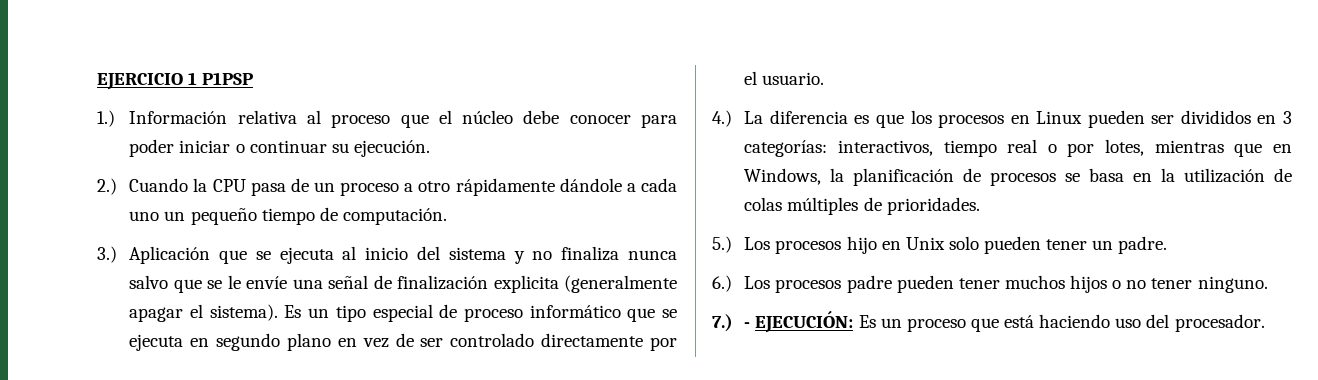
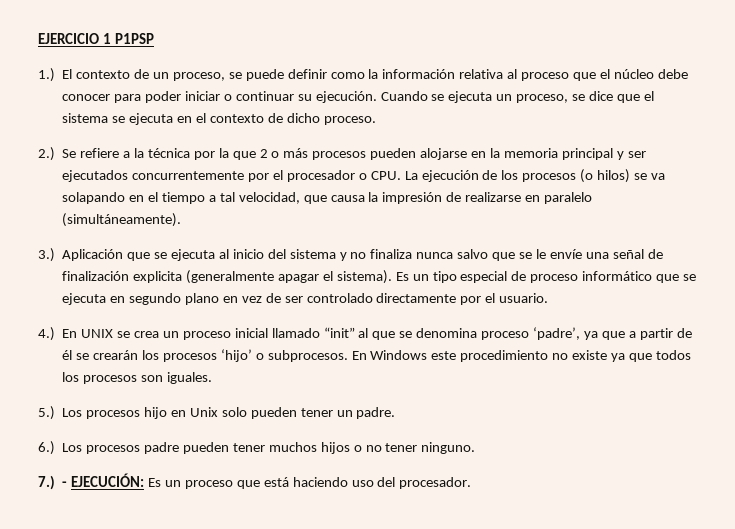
[129,111,228,124] Información -> [62,69,456,81] El contexto de un proceso, se puede definir como la información
[97,178,677,196] [129,207,447,225] // 2.) Cuando la CPU pasa de un proceso a otro rápidamente dándole a cada uno un pequeño tiempo de computación. -> [380,91,654,103] [62,113,376,125] [38,147,646,161] [62,169,665,183] [62,192,593,204] [62,213,182,227] Cuando se ejecuta un proceso, se dice que el sistema se ejecuta en el contexto de dicho proceso. // 2.) Se refiere a la técnica por la que 2 o más procesos pueden alojarse en la memoria principal y ser ejecutados concurrentemente por el procesador o CPU. La ejecución de los procesos (o hilos) se va solapando en el tiempo a tal velocidad, que causa la impresión de realizarse en paralelo (simultáneamente).
[744,110,1292,128] [744,139,1292,157] [744,168,1292,186] [744,197,980,215] La diferencia es que los procesos en Linux pueden ser divididos en 3 categorías: interactivos, tiempo real o por lotes, mientras que en Windows, la planificación de procesos se basa en la utilización de colas múltiples de prioridades. -> [62,327,692,340] [62,349,691,362] [62,372,212,384] En UNIX se crea un proceso inicial llamado “init” al que se denomina proceso ‘padre’, ya que a partir de él se crearán los procesos ‘hijo’ o subprocesos. En Windows este procedimiento no existe ya que todos los procesos son iguales.

